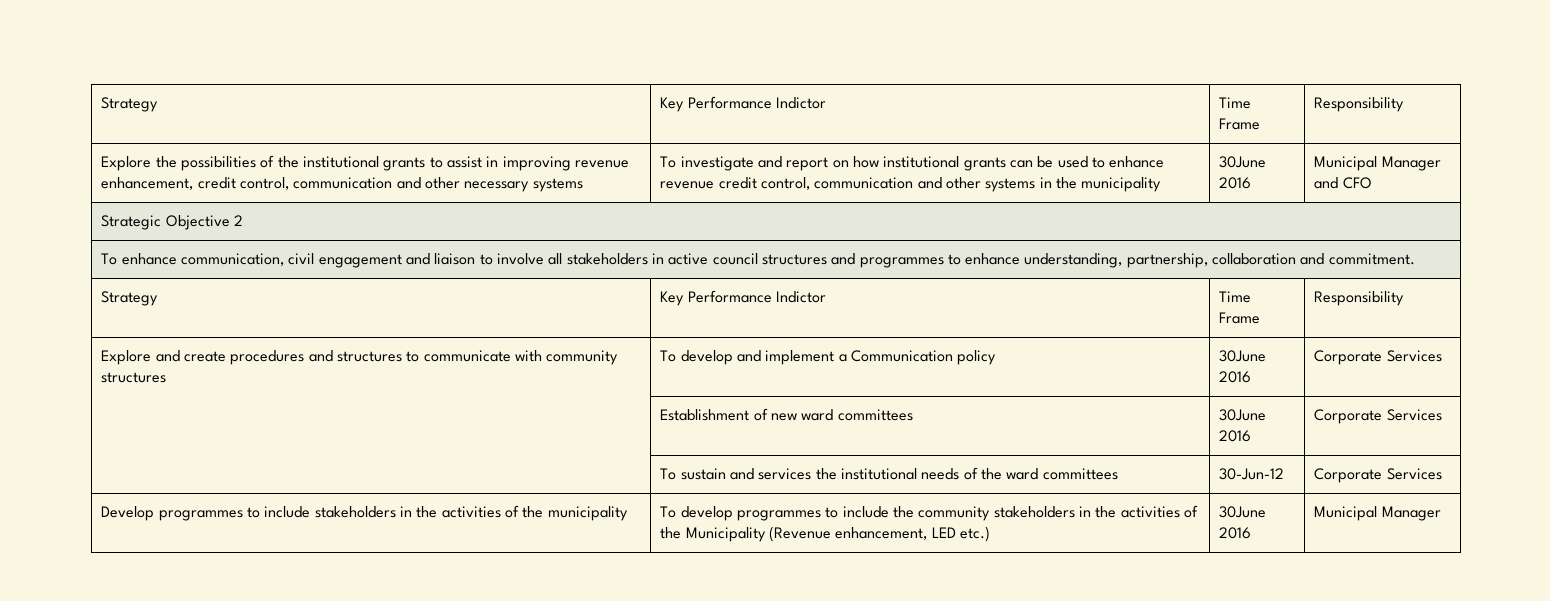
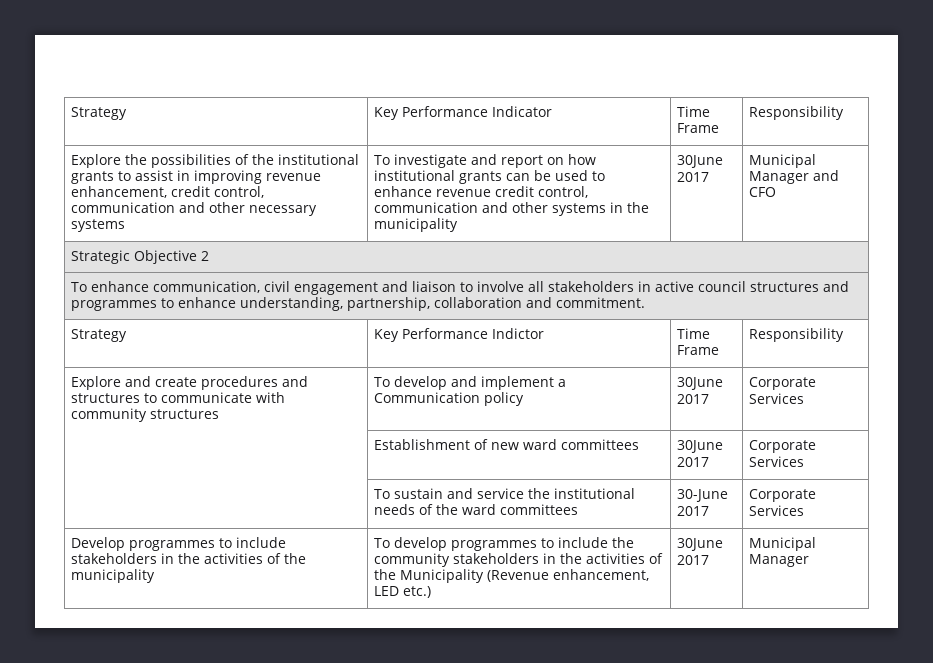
[101,97,159,112] [660,96,827,112] Strategy | Key Performance Indictor -> [71,107,128,120] [374,106,553,120] Strategy | Key Performance Indicator
[1219,177,1252,189] 2016 -> [677,172,710,182] 2017
[1219,371,1252,383] 2016 -> [677,394,710,404] 2017
[1219,430,1252,442] 2016 -> [677,457,710,467] 2017
[758,468,812,480] services -> [477,488,525,499] service
[1219,468,1285,480] 30-Jun-12 -> [677,489,729,502] [677,506,710,516] 30-June 2017
[1219,527,1252,539] 2016 -> [677,555,710,565] 2017

